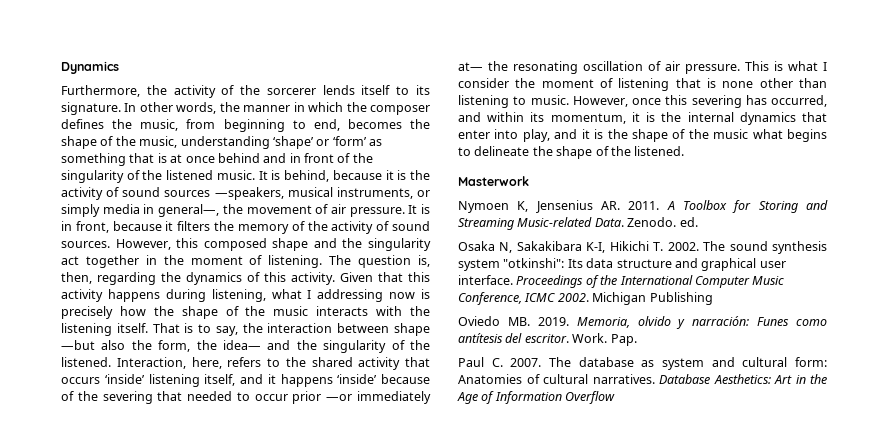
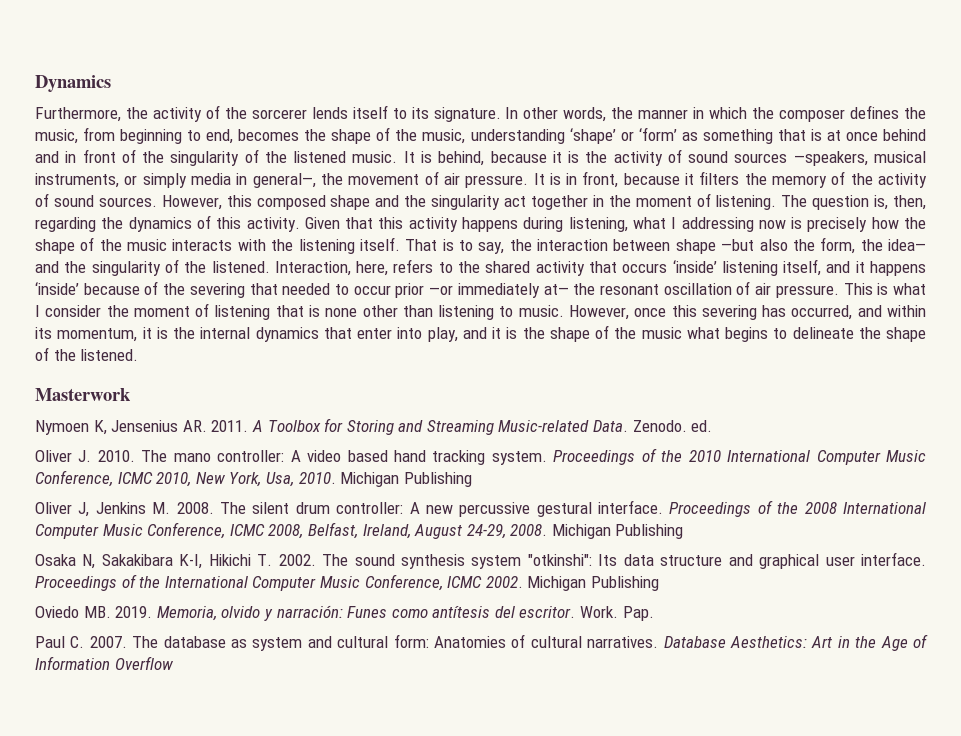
[513,61,578,74] resonating -> [600,284,659,295] resonant
(698, 222) none -> [35,448,927,465] [35,470,472,487] [35,500,927,517] [35,522,684,539] // Oliver J. 2010. The mano controller: A video based hand tracking system. Proceedings of the 2010 International Computer Music Conference, ICMC 2010, New York, Usa, 2010. Michigan Publishing // Oliver J, Jenkins M. 2008. The silent drum controller: A new percussive gestural interface. Proceedings of the 2008 International Computer Music Conference, ICMC 2008, Belfast, Ireland, August 24-29, 2008. Michigan Publishing

